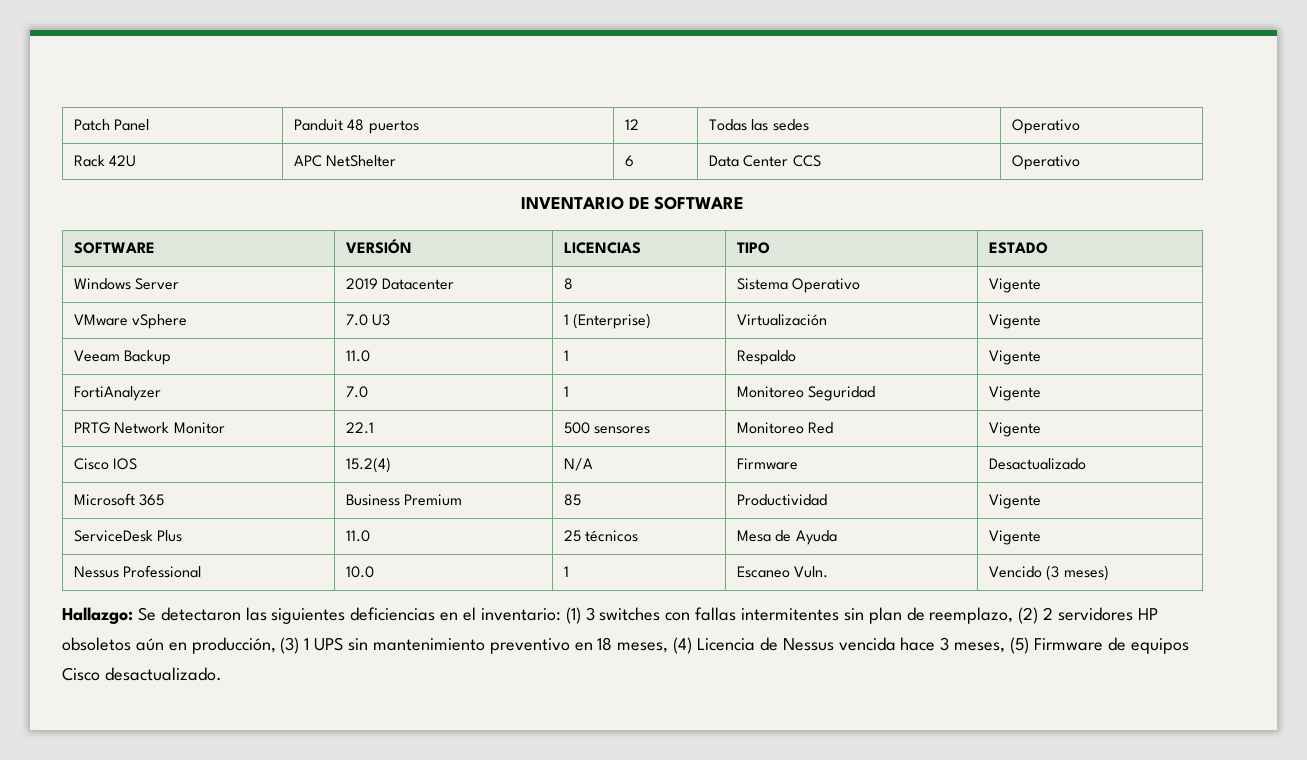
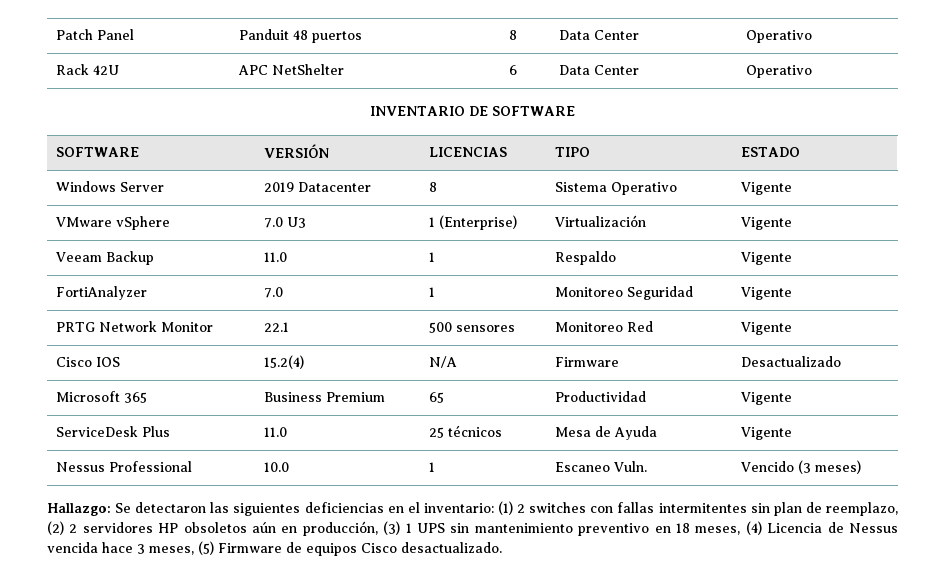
[624,119,639,130] [708,119,809,131] 12 | Todas las sedes -> [508,30,517,40] [558,30,639,40] 8 | Data Center
[792,155,821,167] CCS -> (639, 70) none
[563,494,581,506] 85 -> [428,392,444,403] 65
[585,607,595,621] 3 -> [517,504,526,513] 2

